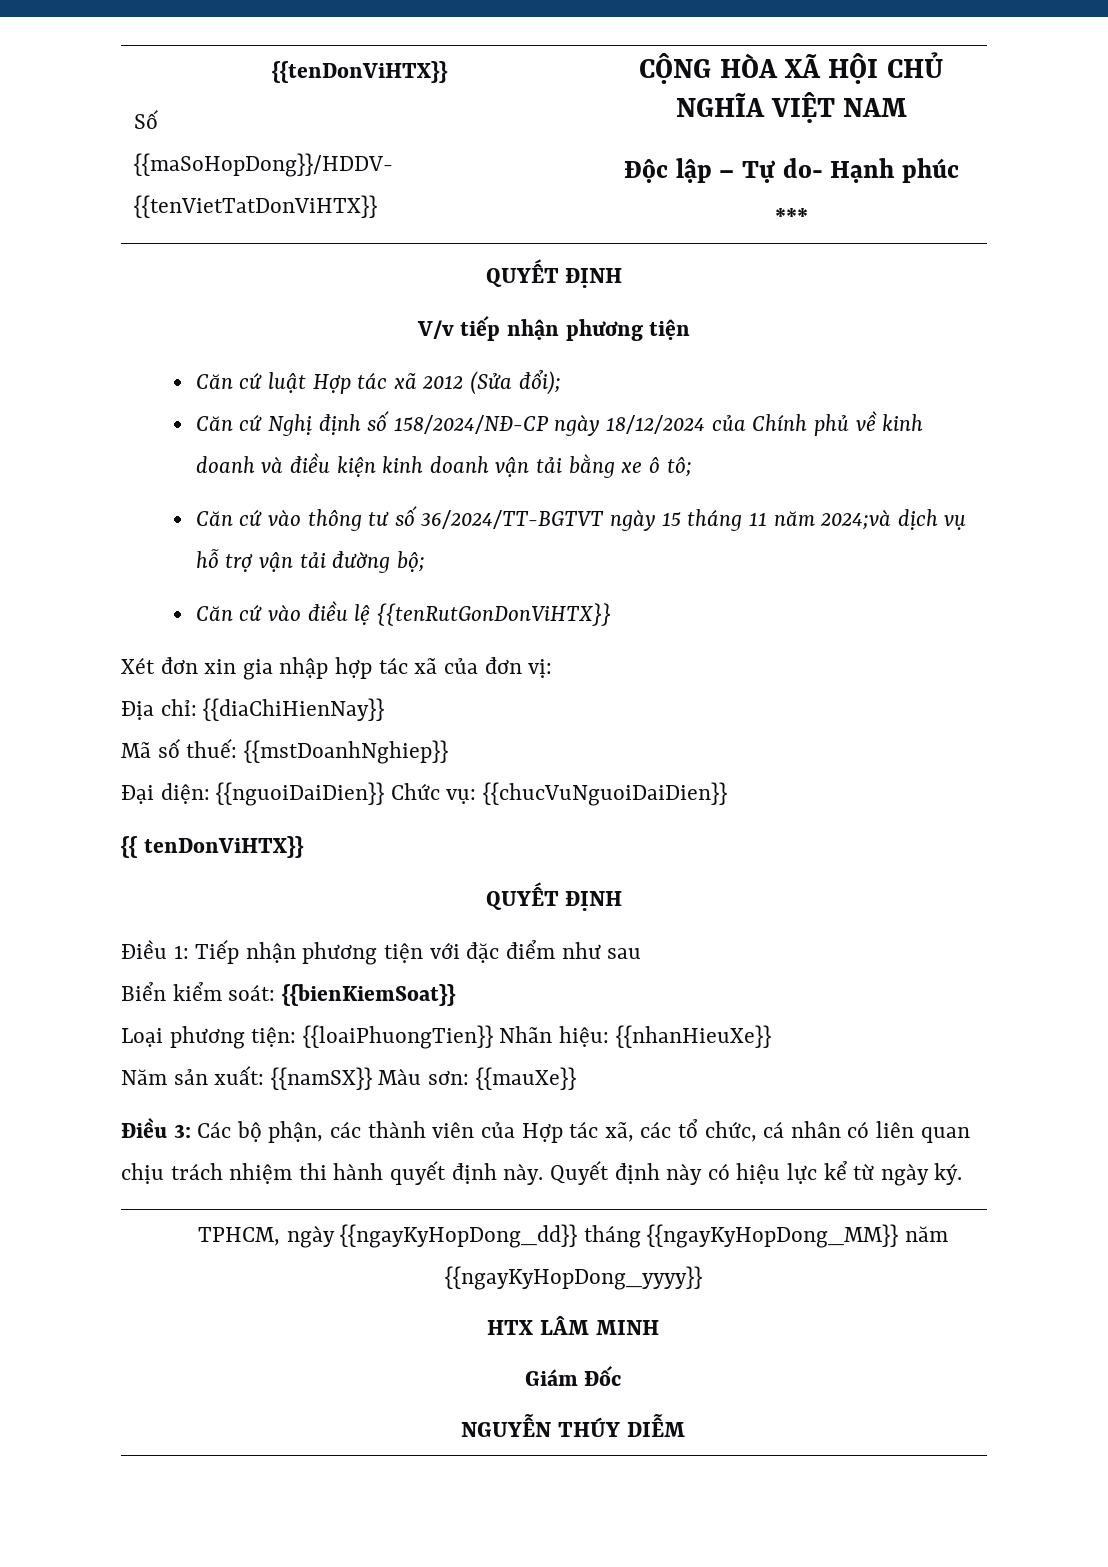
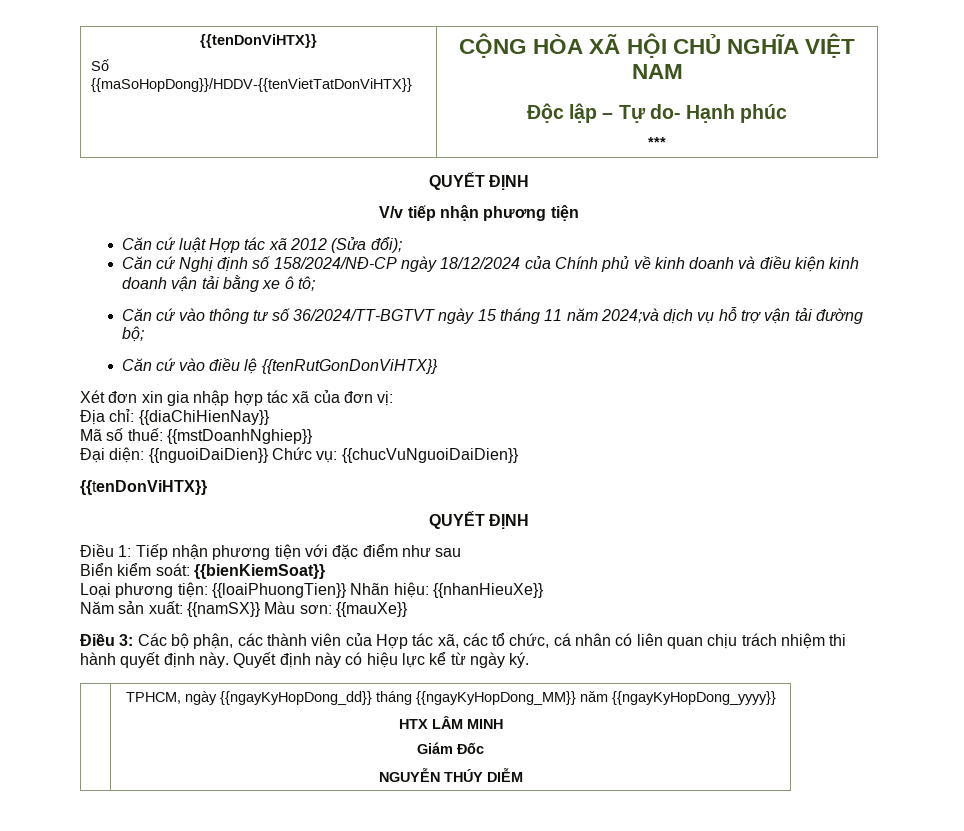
[121,836,304,858] {{ tenDonViHTX}} -> [80,480,207,495] {{tenDonViHTX}}

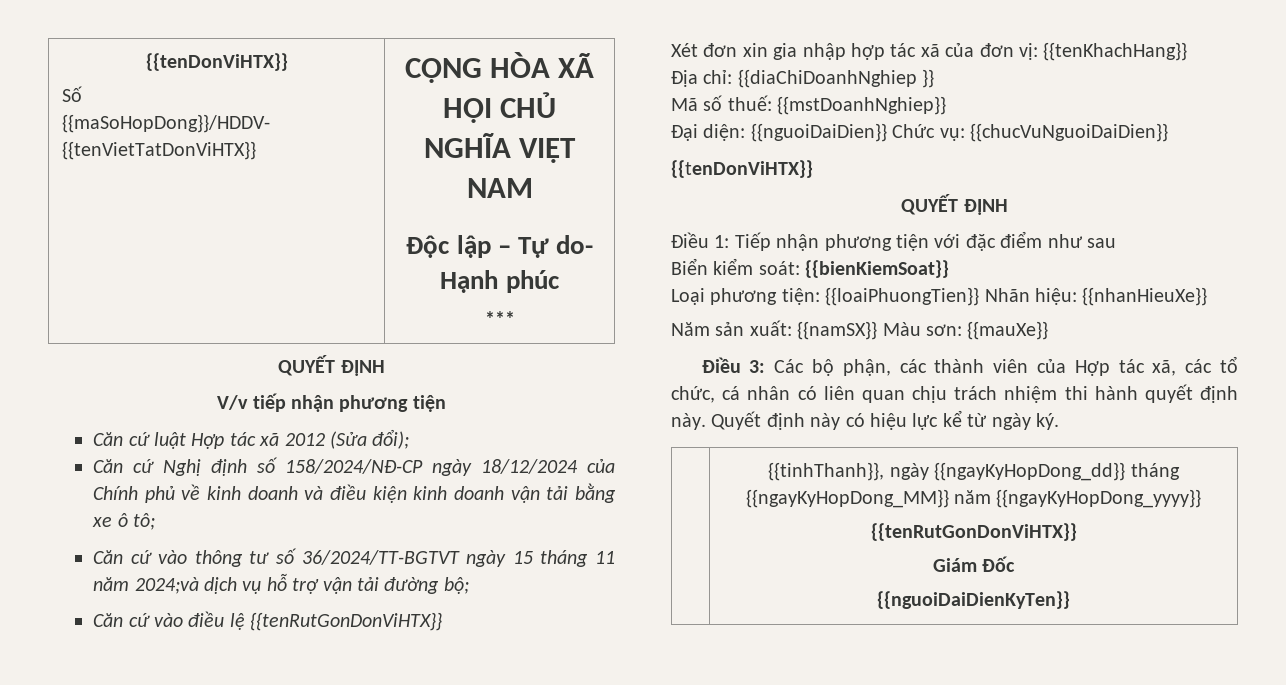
(394, 398) none -> [1043,42,1188,61] {{tenKhachHang}}
[138,410,270,425] {{diaChiHienNay}} -> [737,69,935,88] {{diaChiDoanhNghiep }}
[125,692,181,704] TPHCM, -> [768,462,885,481] {{tinhThanh}},
[398,716,503,729] HTX LÂM MINH -> [870,523,1077,541] {{tenRutGonDonViHTX}}
[378,768,523,782] NGUYỄN THÚY DIỄM -> [877,591,1070,609] {{nguoiDaiDienKyTen}}

